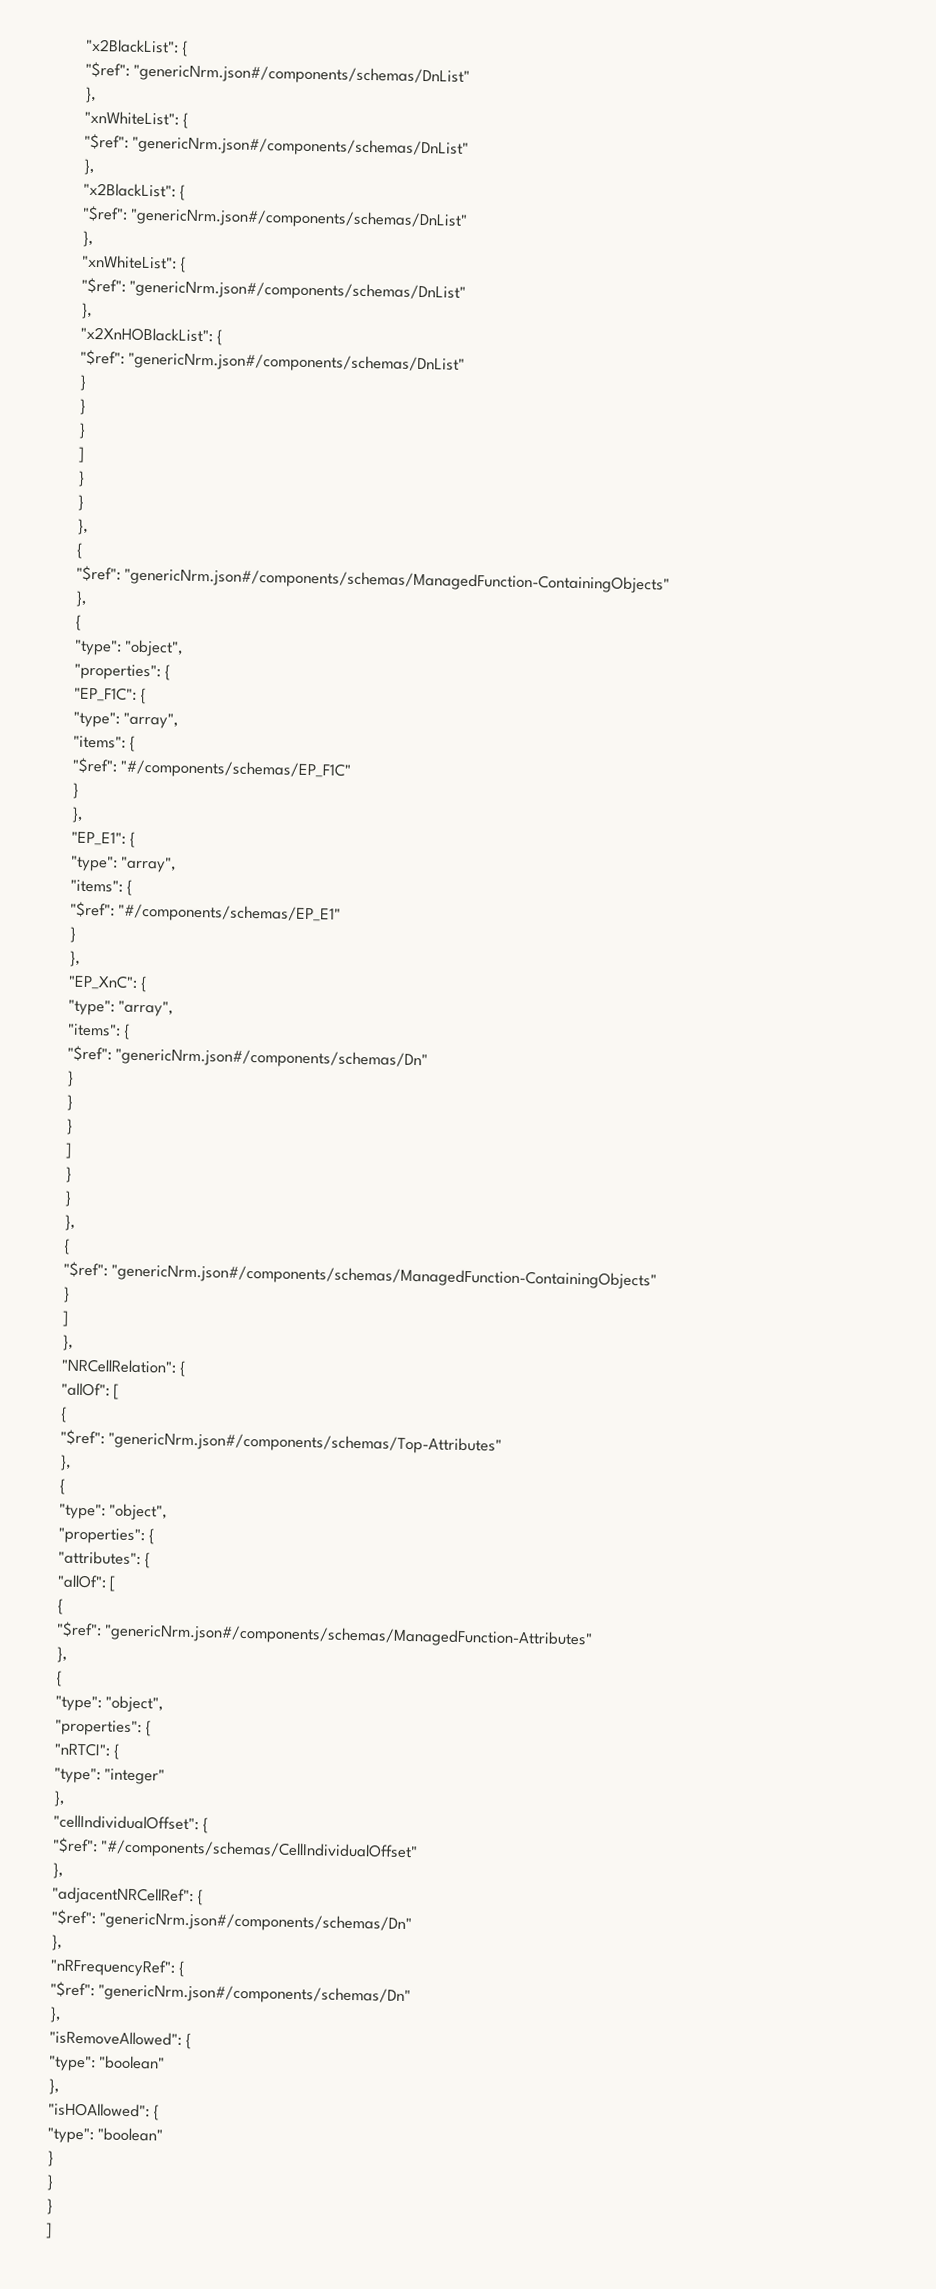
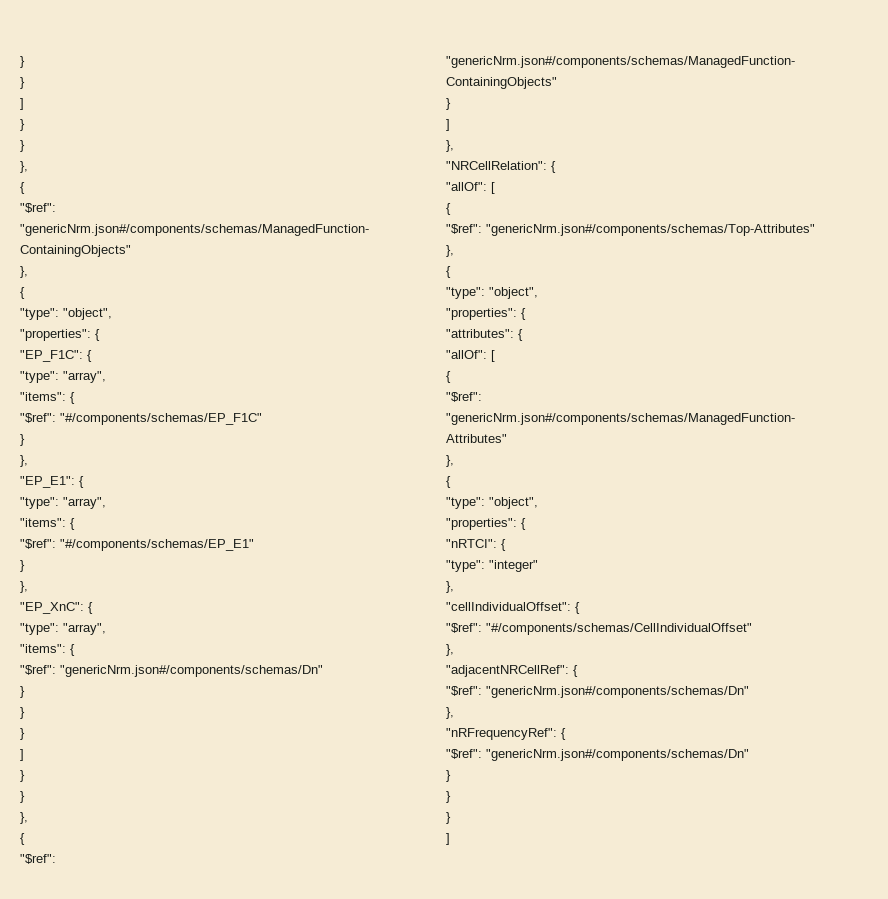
[85,38,190,57] [85,61,471,86] [85,86,97,104] [84,110,190,129] [84,133,470,158] [83,158,95,175] [83,182,187,201] [82,205,469,230] [82,230,94,247] [82,254,188,273] [81,277,467,302] [81,302,93,319] [80,326,224,346] [80,349,466,374] [79,374,87,391] "x2BlackList": { // "$ref": "genericNrm.json#/components/schemas/DnList" // }, // "xnWhiteList": { // "$ref": "genericNrm.json#/components/schemas/DnList" // }, // "x2BlackList": { // "$ref": "genericNrm.json#/components/schemas/DnList" // }, // "xnWhiteList": { // "$ref": "genericNrm.json#/components/schemas/DnList" // }, // "x2XnHOBlackList": { // "$ref": "genericNrm.json#/components/schemas/DnList" // } // -> (20, 62) none
[49,2006,62,2023] [49,2030,193,2050] [48,2055,166,2072] [48,2078,60,2095] [48,2102,161,2121] [47,2127,164,2144] // }, // "isRemoveAllowed": { // "type": "boolean" // }, // "isHOAllowed": { // "type": "boolean" -> (749, 755) none

